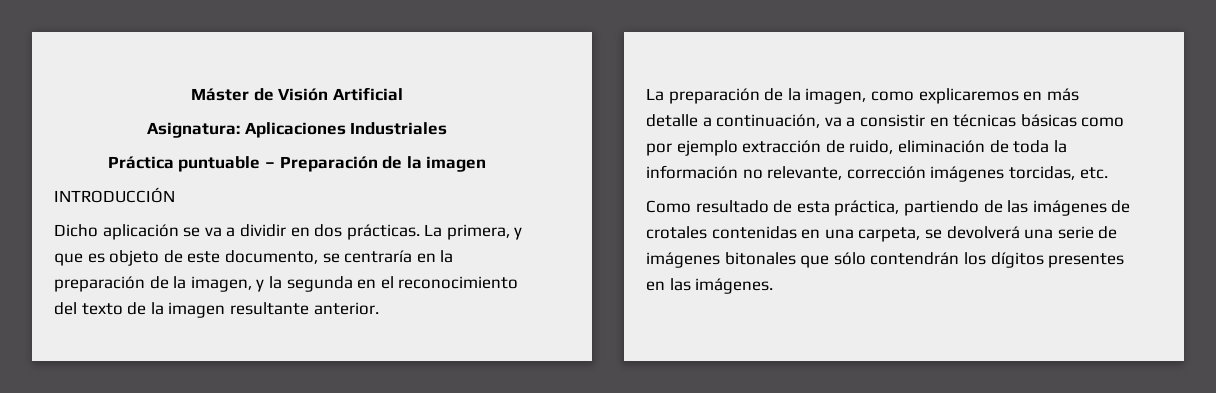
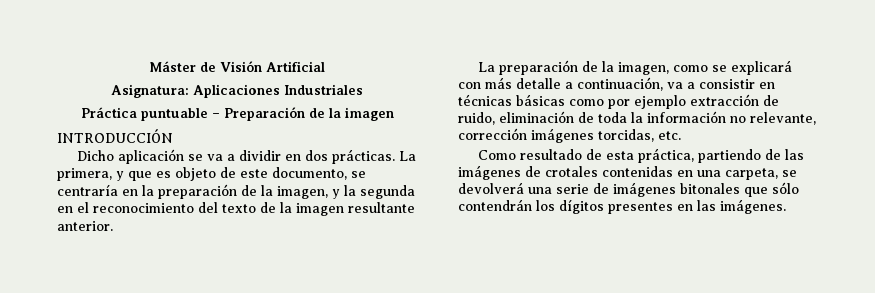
[918,88,1043,104] explicaremos en -> [711,60,792,75] [458,82,481,89] se explicará con

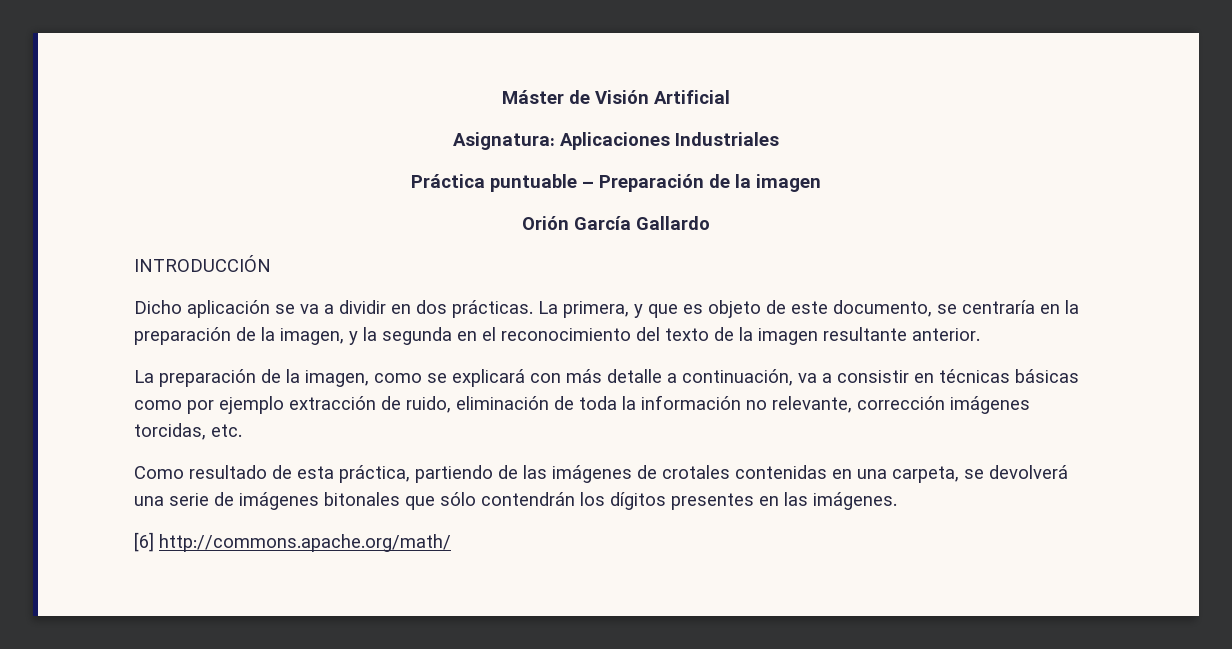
(394, 114) none -> [522,216,710,230] // Orión García Gallardo
(786, 206) none -> [134,532,451,552] // [6] http://commons.apache.org/math/

